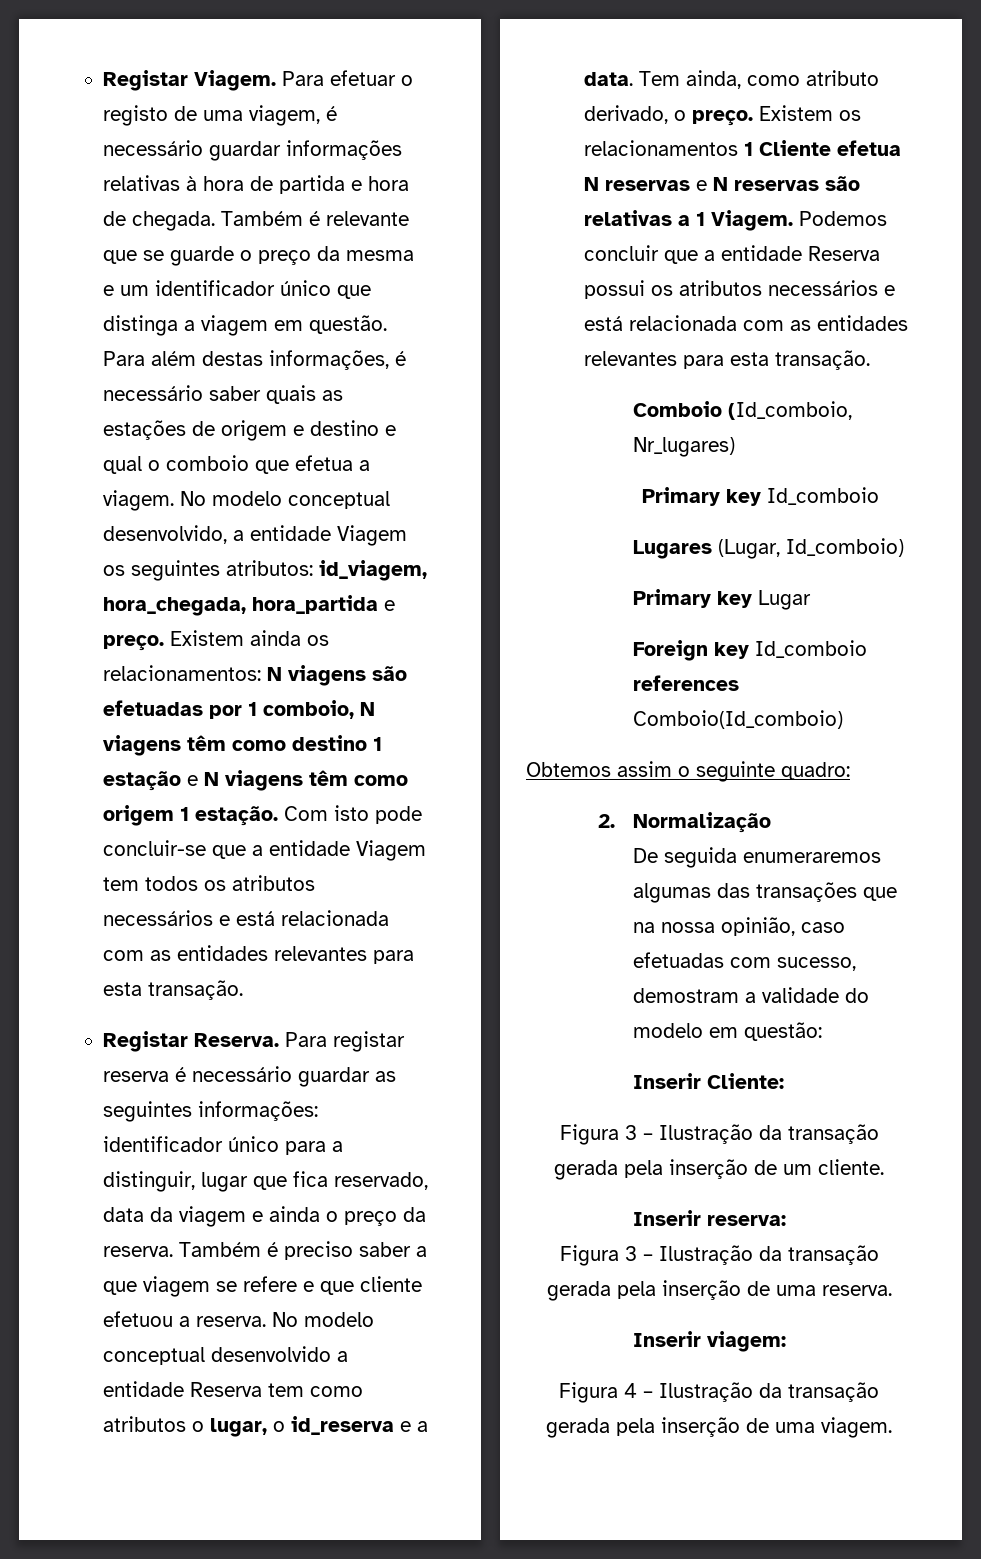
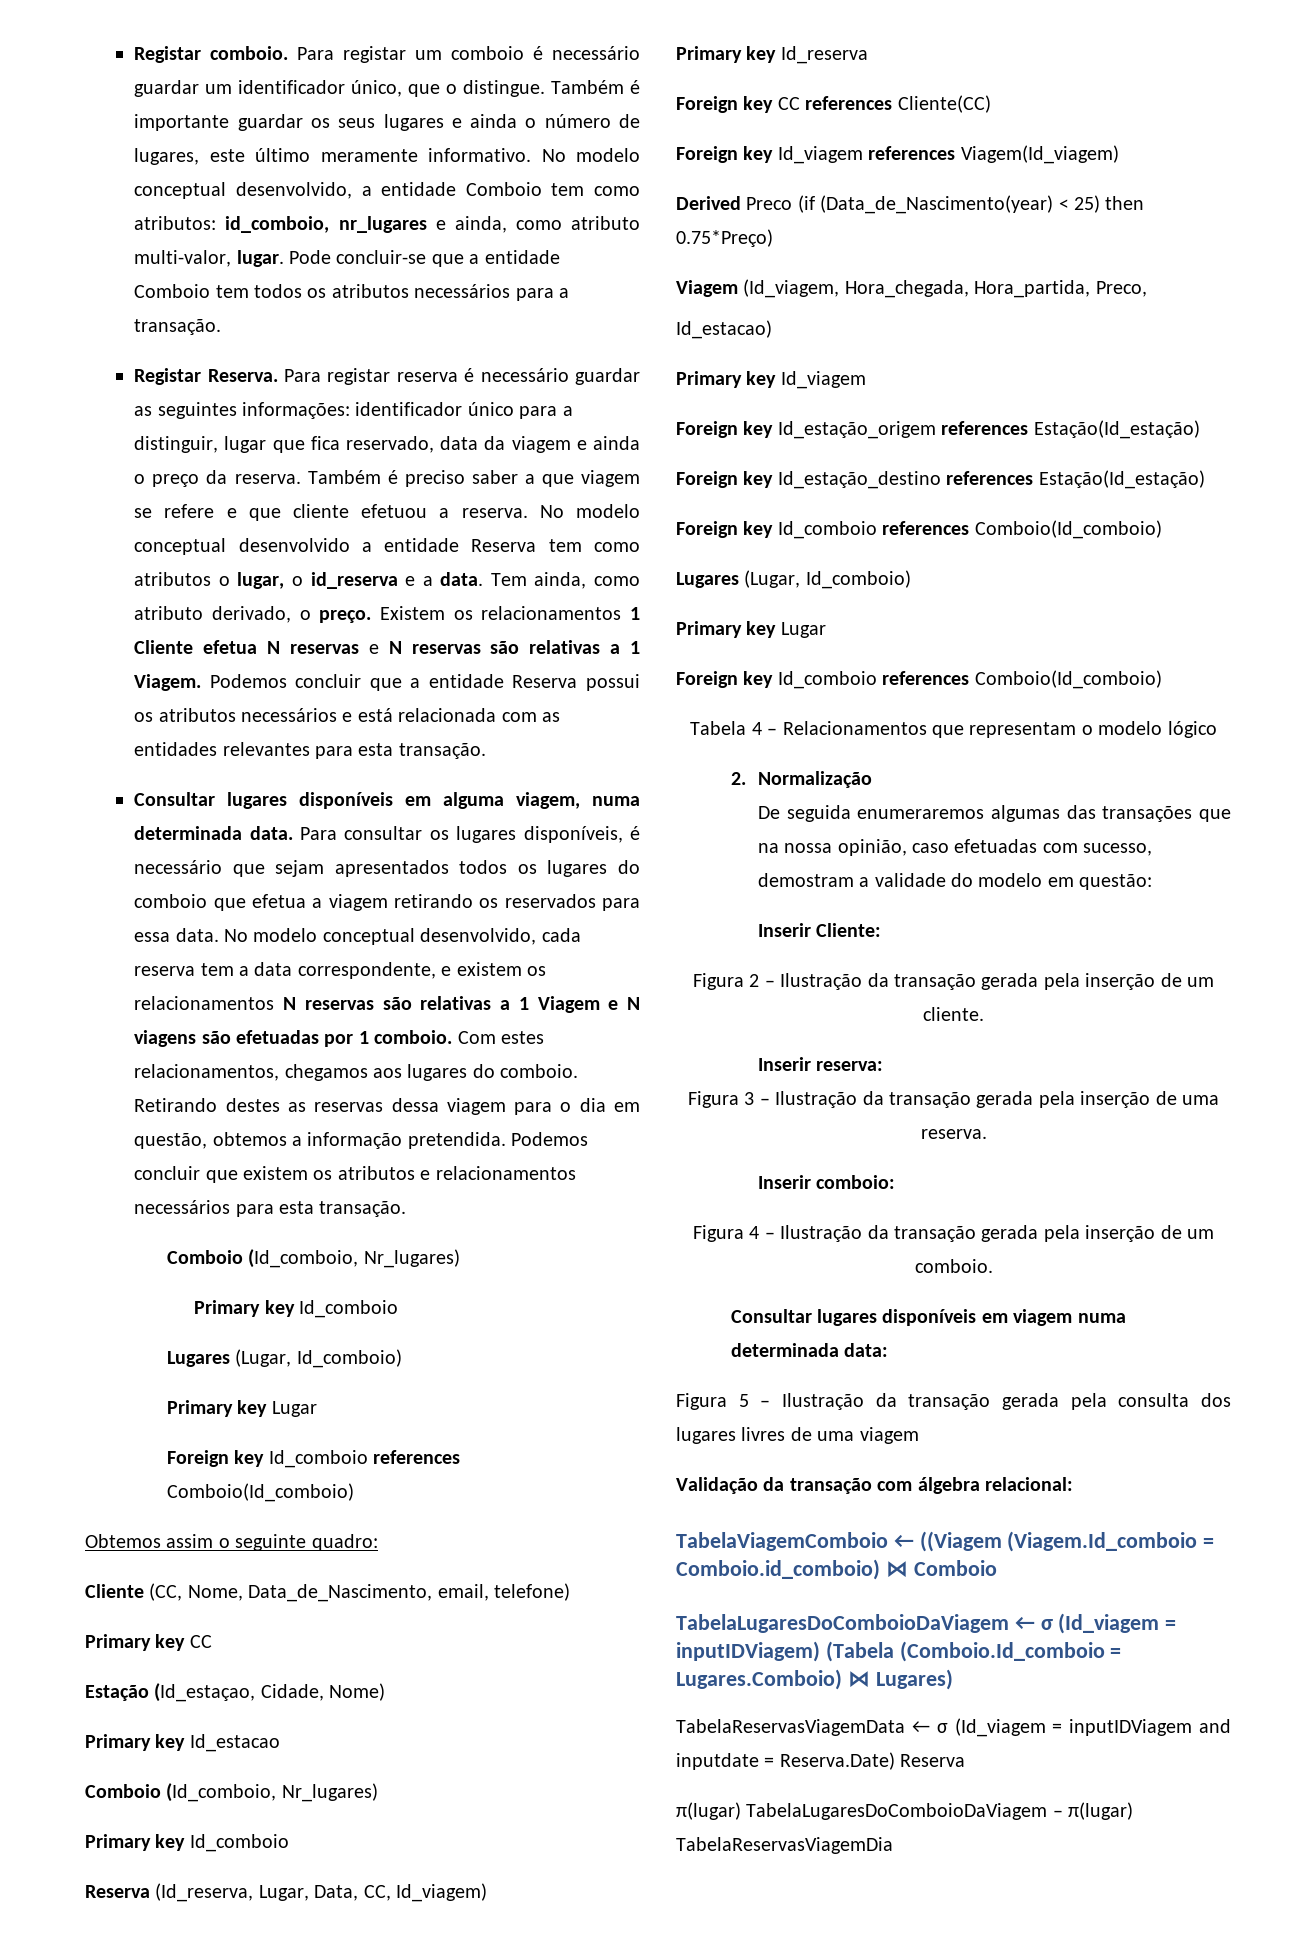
[103,70,414,91] [103,105,338,126] [103,140,403,161] [103,175,410,194] [103,211,410,231] [103,246,415,266] [103,280,372,299] [103,315,388,336] [103,350,407,370] [103,385,344,404] [103,420,397,441] [103,455,371,474] [103,490,175,511] Registar Viagem. Para efetuar o registo de uma viagem, é necessário guardar informações relativas à hora de partida e hora de chegada. Também é relevante que se guarde o preço da mesma e um identificador único que distinga a viagem em questão. Para além destas informações, é necessário saber quais as estações de origem e destino e qual o comboio que efetua a viagem. -> [134,46,640,63] [134,80,641,97] [134,114,641,131] [134,148,532,165] Registar comboio. Para registar um comboio é necessário guardar um identificador único, que o distingue. Também é importante guardar os seus lugares e ainda o número de lugares, este último meramente informativo.
[337,525,408,546] [103,560,428,581] [103,595,396,616] [103,630,330,651] [103,665,408,686] [103,700,376,719] [103,735,383,756] [103,770,409,791] [103,805,423,826] Viagem os seguintes atributos: id_viagem, hora_chegada, hora_partida e preço. Existem ainda os relacionamentos: N viagens são efetuadas por 1 comboio, N viagens têm como destino 1 estação e N viagens têm como origem 1 estação. Com isto pode -> [465,182,640,196] [134,216,640,233] [134,250,332,267] Comboio tem como atributos: id_comboio, nr_lugares e ainda, como atributo multi-valor, lugar. Pode
[356,840,427,861] Viagem -> [134,284,211,298] Comboio
[219,910,390,926] [103,945,415,964] [103,982,143,996] e está relacionada com as entidades relevantes para esta -> [515,288,570,301] para a
(871, 360) none -> [134,792,640,809] [134,826,640,843] [134,860,640,877] [134,894,640,911] [134,928,581,945] [134,962,547,979] [134,996,641,1013] [134,1030,545,1047] [134,1064,579,1081] [134,1098,641,1115] [134,1132,589,1149] [134,1166,576,1183] [134,1200,407,1217] // Consultar lugares disponíveis em alguma viagem, numa determinada data. Para consultar os lugares disponíveis, é necessário que sejam apresentados todos os lugares do comboio que efetua a viagem retirando os reservados para essa data. No modelo conceptual desenvolvido, cada reserva tem a data correspondente, e existem os relacionamentos N reservas são relativas a 1 Viagem e N viagens são efetuadas por 1 comboio. Com estes relacionamentos, chegamos aos lugares do comboio. Retirando destes as reservas dessa viagem para o dia em questão, obtemos a informação pretendida. Podemos concluir que existem os atributos e relacionamentos necessários para esta transação.
(850, 771) none -> [85,1583,570,1602] [85,1634,212,1651] [85,1683,386,1702] [85,1734,280,1752] [85,1783,378,1802] [85,1834,289,1852] [85,1883,487,1902] [676,46,868,64] [676,95,991,113] [676,145,1119,164] [676,195,1145,214] [676,229,773,247] [676,279,1147,298] [676,320,772,339] [676,371,866,389] [676,420,1200,439] [676,470,1205,489] [676,520,1162,539] [676,570,911,589] [676,621,826,638] [676,670,1162,689] [690,721,1217,738] // Cliente (CC, Nome, Data_de_Nascimento, email, telefone) // Primary key CC // Estação (Id_estaçao, Cidade, Nome) // Primary key Id_estacao // Comboio (Id_comboio, Nr_lugares) // Primary key Id_comboio // Reserva (Id_reserva, Lugar, Data, CC, Id_viagem) // Primary key Id_reserva // Foreign key CC references Cliente(CC) // Foreign key Id_viagem references Viagem(Id_viagem) // Derived Preco (if (Data_de_Nascimento(year) < 25) then 0.75*Preço) // Viagem (Id_viagem, Hora_chegada, Hora_partida, Preco, // Id_estacao) // Primary key Id_viagem // Foreign key Id_estação_origem references Estação(Id_estação) // Foreign key Id_estação_destino references Estação(Id_estação) // Foreign key Id_comboio references Comboio(Id_comboio) // Lugares (Lugar, Id_comboio) // Primary key Lugar // Foreign key Id_comboio references Comboio(Id_comboio) // Tabela 4 – Relacionamentos que representam o modelo lógico
[624,1125,637,1140] 3 -> [749,974,760,987] 2
[707,1331,787,1352] viagem: -> [816,1175,896,1189] comboio:
[775,1417,892,1438] uma viagem. -> [1187,1229,1214,1239] [914,1259,993,1273] [730,1309,1126,1326] [730,1343,888,1357] [676,1393,1231,1410] [676,1427,919,1444] [676,1477,1073,1494] [676,1531,1215,1552] [676,1559,997,1580] [676,1613,1177,1634] [676,1641,1122,1662] [676,1669,953,1690] [676,1718,1231,1737] [676,1752,966,1770] [676,1802,1134,1820] [676,1837,893,1854] um comboio. // Consultar lugares disponíveis em viagem numa determinada data: // Figura 5 – Ilustração da transação gerada pela consulta dos lugares livres de uma viagem // Validação da transação com álgebra relacional: // TabelaViagemComboio ← ((Viagem (Viagem.Id_comboio = Comboio.id_comboio) ⋈ Comboio // TabelaLugaresDoComboioDaViagem ← σ (Id_viagem = inputIDViagem) (Tabela (Comboio.Id_comboio = Lugares.Comboio) ⋈ Lugares) // TabelaReservasViagemData ← σ (Id_viagem = inputIDViagem and inputdate = Reserva.Date) Reserva // π(lugar) TabelaLugaresDoComboioDaViagem – π(lugar) TabelaReservasViagemDia

